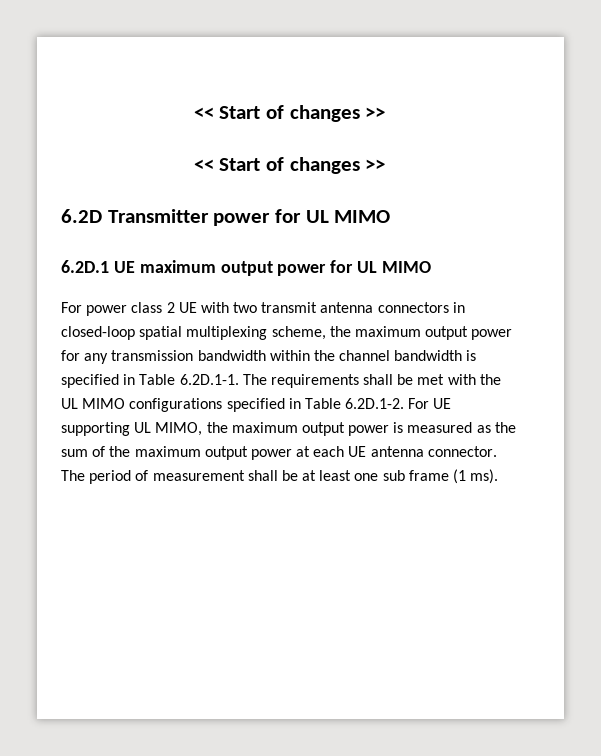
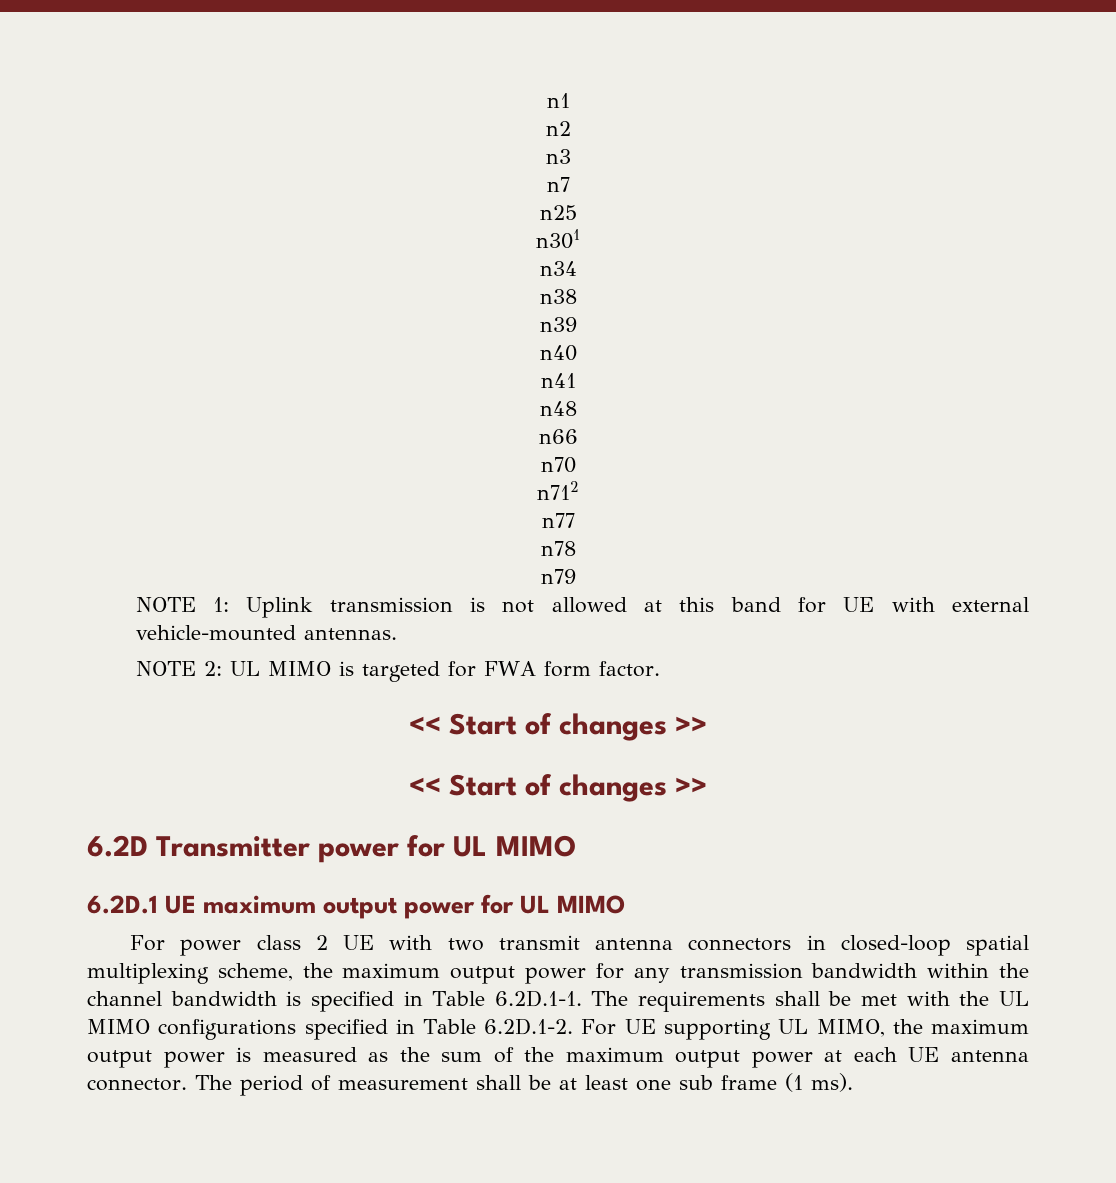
(193, 113) none -> [546,93,570,108] [545,121,571,136] [545,149,571,164] [546,177,570,192] [539,205,577,220] [536,229,580,249] [539,261,577,276] [539,289,577,304] [539,317,577,332] [539,345,577,361] [540,373,576,388] [539,401,577,416] [538,429,578,444] [540,457,576,473] [537,481,579,500] [541,513,575,528] [540,541,576,556] [540,569,576,584] [135,597,1029,618] [135,625,397,641] [135,661,660,682] n1 // n2 // n3 // n7 // n25 // n301 // n34 // n38 // n39 // n40 // n41 // n48 // n66 // n70 // n712 // n77 // n78 // n79 // NOTE 1: Uplink transmission is not allowed at this band for UE with external vehicle-mounted antennas. // NOTE 2: UL MIMO is targeted for FWA form factor. //

